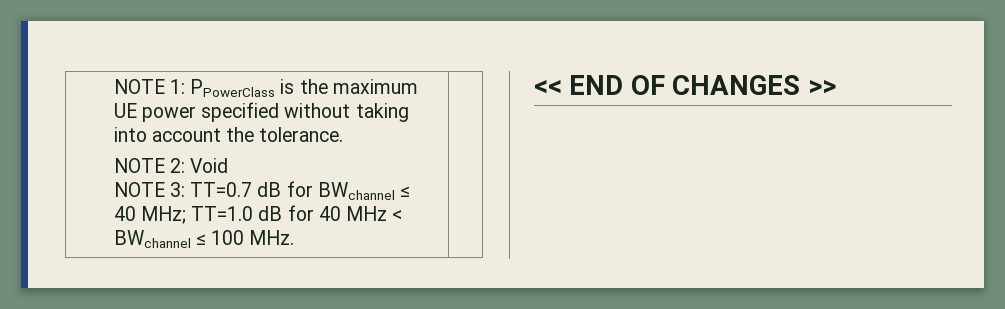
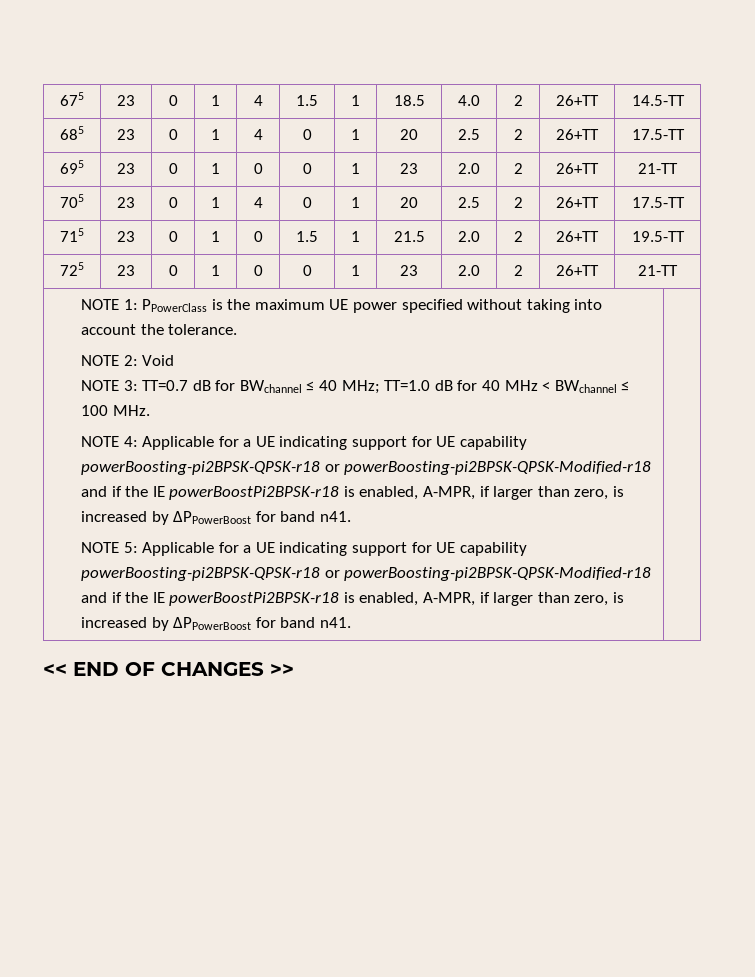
(113, 86) none -> [60,92,84,106] [117,95,135,106] [168,95,178,106] [211,95,220,106] [253,95,263,106] [296,95,318,106] [351,95,360,106] [393,95,425,106] [458,95,480,106] [513,95,523,106] [556,95,599,106] [631,95,685,106] [60,126,84,140] [117,129,135,140] [168,129,178,140] [211,129,220,140] [253,129,263,140] [302,129,312,140] [351,129,360,140] [400,129,418,140] [458,129,480,140] [513,129,523,140] [556,129,599,140] [631,129,685,140] [60,160,84,174] [117,163,135,174] [168,163,178,174] [211,163,220,174] [253,163,263,174] [302,163,312,174] [351,163,360,174] [400,163,418,174] [458,163,480,174] [513,163,523,174] [556,163,599,174] [638,163,678,174] [60,194,84,208] [117,197,135,208] [168,197,178,208] [211,197,220,208] [253,197,263,208] [302,197,312,208] [351,197,360,208] [400,197,418,208] [458,197,480,208] [513,197,523,208] [556,197,599,208] [631,197,685,208] [60,228,84,242] [117,231,135,242] [168,231,178,242] [211,231,220,242] [253,231,263,242] [296,231,318,242] [351,231,360,242] [393,231,425,242] [458,231,480,242] [513,231,523,242] [556,231,599,242] [631,231,685,242] [60,262,84,276] [117,265,135,276] [168,265,178,276] [211,265,220,276] [253,265,263,276] [302,265,312,276] [351,265,360,276] [400,265,418,276] [458,265,480,276] [513,265,523,276] [556,265,599,276] [638,265,678,276] 675 | 23 | 0 | 1 | 4 | 1.5 | 1 | 18.5 | 4.0 | 2 | 26+TT | 14.5-TT // 685 | 23 | 0 | 1 | 4 | 0 | 1 | 20 | 2.5 | 2 | 26+TT | 17.5-TT // 695 | 23 | 0 | 1 | 0 | 0 | 1 | 23 | 2.0 | 2 | 26+TT | 21-TT // 705 | 23 | 0 | 1 | 4 | 0 | 1 | 20 | 2.5 | 2 | 26+TT | 17.5-TT // 715 | 23 | 0 | 1 | 0 | 1.5 | 1 | 21.5 | 2.0 | 2 | 26+TT | 19.5-TT // 725 | 23 | 0 | 1 | 0 | 0 | 1 | 23 | 2.0 | 2 | 26+TT | 21-TT //
(295, 237) none -> [80,436,527,450] [80,461,652,475] [80,486,625,500] [80,511,351,525] [80,542,527,556] [80,567,652,581] [80,592,625,606] [80,617,351,631] // NOTE 4: Applicable for a UE indicating support for UE capability powerBoosting-pi2BPSK-QPSK-r18 or powerBoosting-pi2BPSK-QPSK-Modified-r18 and if the IE powerBoostPi2BPSK-r18 is enabled, A-MPR, if larger than zero, is increased by ΔPPowerBoost for band n41. // NOTE 5: Applicable for a UE indicating support for UE capability powerBoosting-pi2BPSK-QPSK-r18 or powerBoosting-pi2BPSK-QPSK-Modified-r18 and if the IE powerBoostPi2BPSK-r18 is enabled, A-MPR, if larger than zero, is increased by ΔPPowerBoost for band n41.

